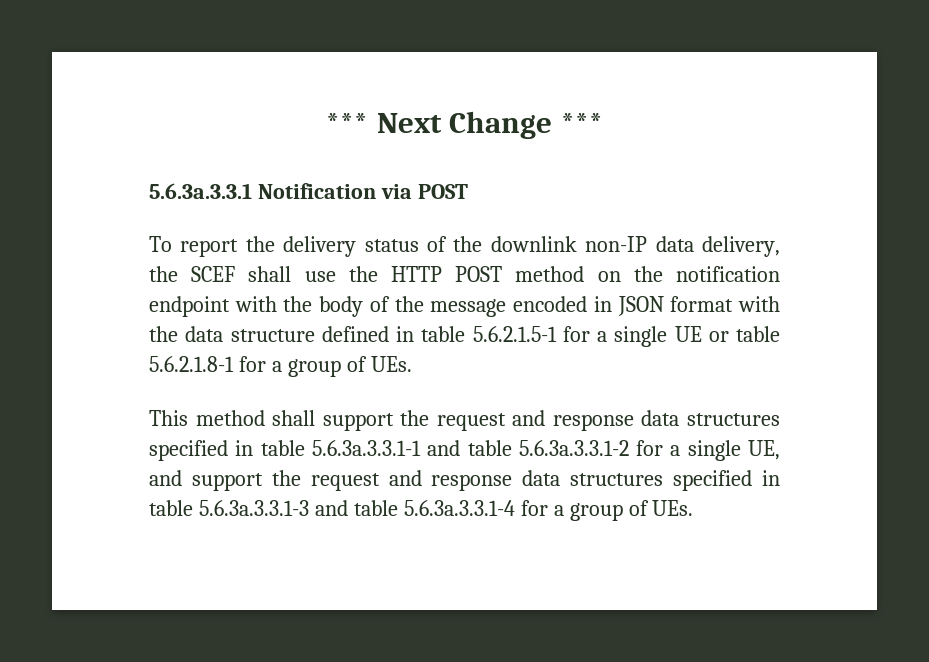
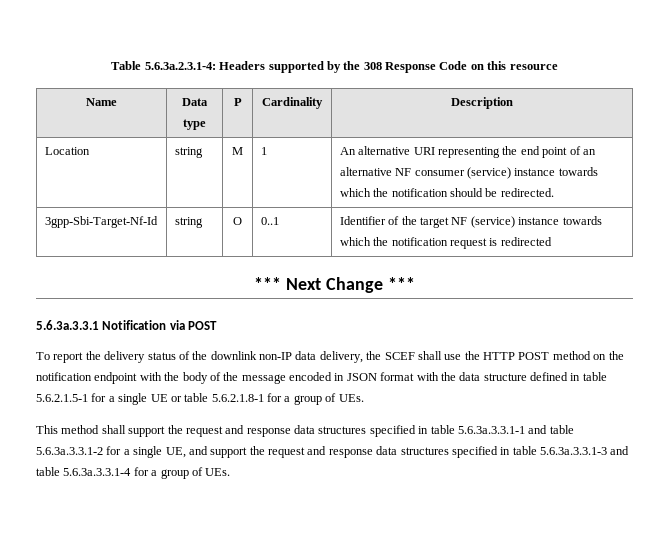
(326, 123) none -> [111,61,558,73] [86,98,117,106] [182,98,208,106] [183,119,206,130] [233,98,242,106] [262,97,323,109] [451,97,513,109] [44,147,90,155] [174,147,203,158] [232,147,243,155] [260,147,267,155] [339,146,596,158] [339,167,598,179] [339,188,554,197] [44,216,158,228] [174,217,203,228] [233,217,242,225] [260,217,279,225] [339,216,602,228] [339,237,552,249] Table 5.6.3a.2.3.1-4: Headers supported by the 308 Response Code on this resource // Name | Data type | P | Cardinality | Description // Location | string | M | 1 | An alternative URI representing the end point of an alternative NF consumer (service) instance towards which the notification should be redirected. // 3gpp-Sbi-Target-Nf-Id | string | O | 0..1 | Identifier of the target NF (service) instance towards which the notification request is redirected //

